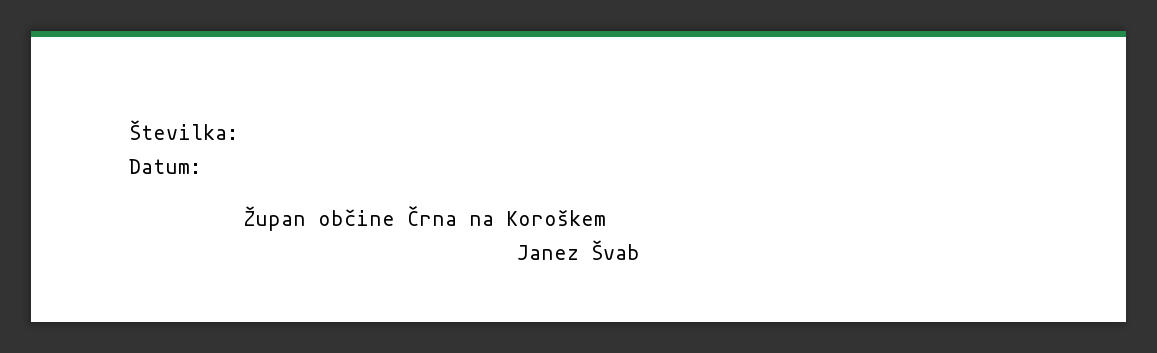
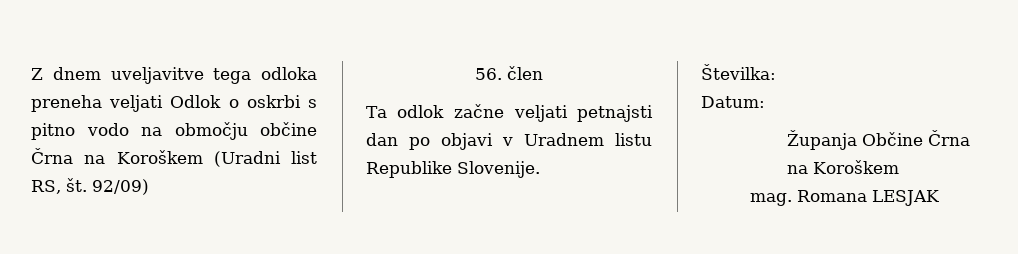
(129, 130) none -> [31,67,317,84] [31,95,317,112] [31,122,317,140] [31,148,317,167] [31,178,149,195] [475,66,543,80] [366,104,653,122] [366,133,652,150] [366,161,540,178] Z dnem uveljavitve tega odloka preneha veljati Odlok o oskrbi s pitno vodo na območju občine Črna na Koroškem (Uradni list RS, št. 92/09) // 56. člen // Ta odlok začne veljati petnajsti dan po objavi v Uradnem listu Republike Slovenije. //
[243,206,395,231] Župan občine -> [786,130,923,150] Županja Občine
[517,240,640,260] Janez Švab -> [749,190,939,206] mag. Romana LESJAK

